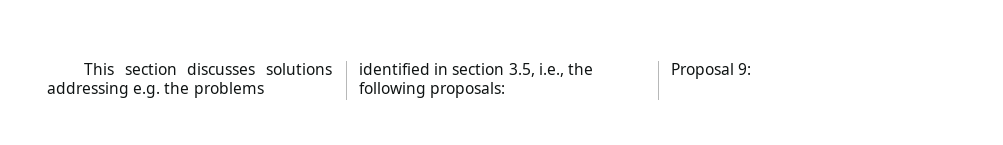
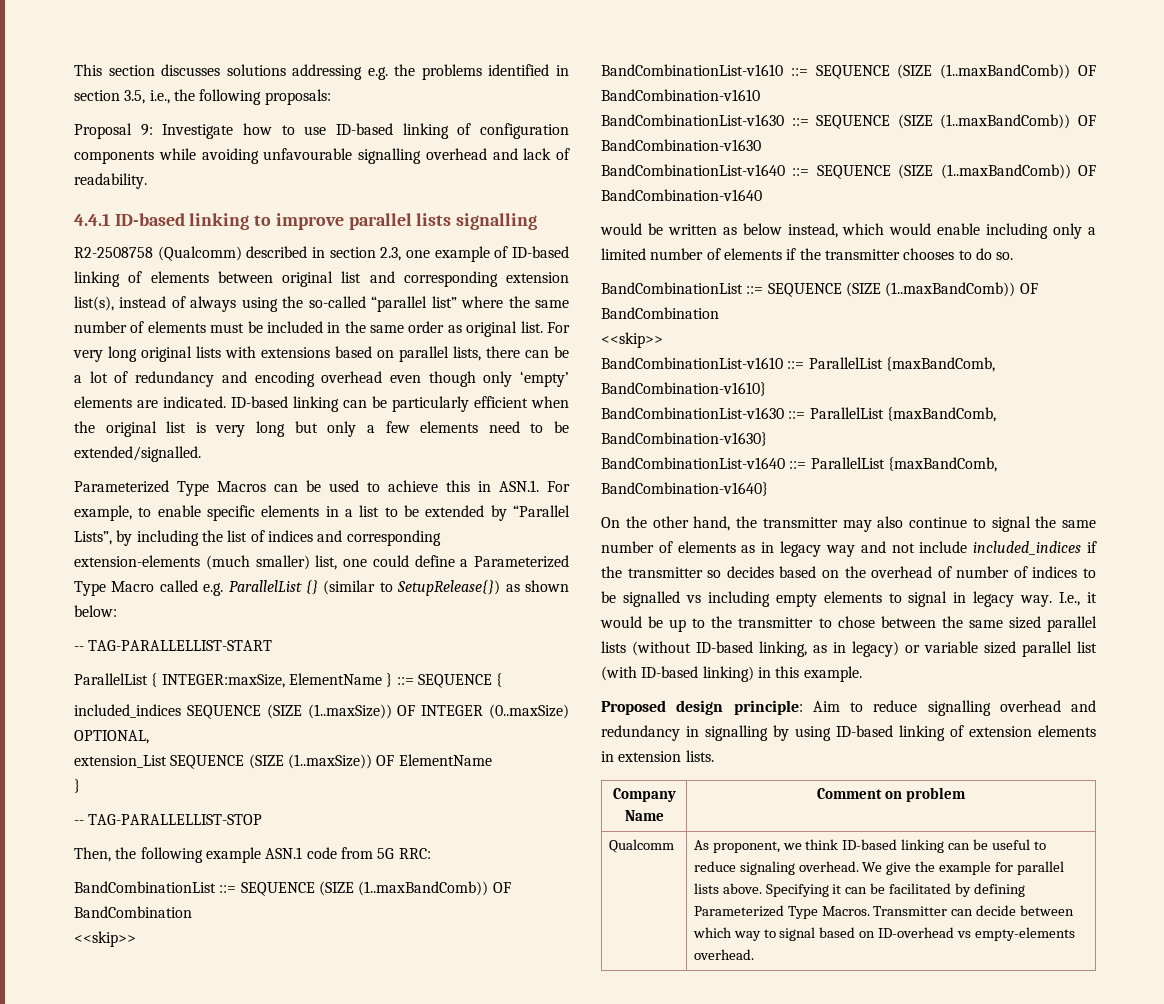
(752, 69) none -> [162,123,569,139] [74,148,570,164] [74,173,147,189] [74,213,538,230] [74,246,569,262] [74,271,569,287] [74,296,569,312] [74,321,570,337] [73,346,569,362] [74,371,569,387] [74,396,569,412] [74,421,570,437] [74,446,201,462] [74,480,570,496] [74,505,570,521] [74,530,441,546] [74,555,569,570] [74,580,569,596] [74,605,117,617] [74,640,273,651] [74,673,503,688] [74,704,569,719] [74,730,149,744] [74,754,492,769] [74,779,80,793] [74,814,263,825] [74,847,431,863] [74,881,511,896] [74,906,192,918] [74,931,136,947] [601,64,1096,79] [601,89,760,101] [601,114,1096,129] [601,139,761,151] [601,164,1096,179] [601,189,762,201] [600,223,1097,239] [601,248,1014,260] [601,282,1038,297] [601,307,719,319] [601,332,663,348] [601,357,995,372] [601,382,766,396] [601,407,996,422] [601,432,767,446] [601,457,997,472] [601,482,768,496] [601,516,1096,532] [601,541,1097,557] [601,566,1096,578] [601,591,1097,607] [600,616,1097,632] [601,641,1097,657] [601,666,862,682] [601,700,1096,716] [601,725,1096,741] [601,750,714,762] [612,788,676,802] [624,810,664,821] [817,787,966,802] [608,839,674,853] [693,839,1046,853] [693,861,1065,875] [693,883,1026,897] [693,905,1075,919] [692,927,1076,941] [693,949,754,960] Investigate how to use ID-based linking of configuration components while avoiding unfavourable signalling overhead and lack of readability. // 4.4.1 ID-based linking to improve parallel lists signalling // R2-2508758 (Qualcomm) described in section 2.3, one example of ID-based linking of elements between original list and corresponding extension list(s), instead of always using the so-called “parallel list” where the same number of elements must be included in the same order as original list. For very long original lists with extensions based on parallel lists, there can be a lot of redundancy and encoding overhead even though only ‘empty’ elements are indicated. ID-based linking can be particularly efficient when the original list is very long but only a few elements need to be extended/signalled. // Parameterized Type Macros can be used to achieve this in ASN.1. For example, to enable specific elements in a list to be extended by “Parallel Lists”, by including the list of indices and corresponding extension-elements (much smaller) list, one could define a Parameterized Type Macro called e.g. ParallelList {} (similar to SetupRelease{}) as shown below: // -- TAG-PARALLELLIST-START // ParallelList { INTEGER:maxSize, ElementName } ::= SEQUENCE { // included_indices SEQUENCE (SIZE (1..maxSize)) OF INTEGER (0..maxSize) OPTIONAL, // extension_List SEQUENCE (SIZE (1..maxSize)) OF ElementName // } // -- TAG-PARALLELLIST-STOP // Then, the following example ASN.1 code from 5G RRC: // BandCombinationList ::= SEQUENCE (SIZE (1..maxBandComb)) OF BandCombination // <<skip>> // BandCombinationList-v1610 ::= SEQUENCE (SIZE (1..maxBandComb)) OF BandCombination-v1610 // BandCombinationList-v1630 ::= SEQUENCE (SIZE (1..maxBandComb)) OF BandCombination-v1630 // BandCombinationList-v1640 ::= SEQUENCE (SIZE (1..maxBandComb)) OF BandCombination-v1640 // would be written as below instead, which would enable including only a limited number of elements if the transmitter chooses to do so. // BandCombinationList ::= SEQUENCE (SIZE (1..maxBandComb)) OF BandCombination // <<skip>> // BandCombinationList-v1610 ::= ParallelList {maxBandComb, BandCombination-v1610} // BandCombinationList-v1630 ::= ParallelList {maxBandComb, BandCombination-v1630} // BandCombinationList-v1640 ::= ParallelList {maxBandComb, BandCombination-v1640} // On the other hand, the transmitter may also continue to signal the same number of elements as in legacy way and not include included_indices if the transmitter so decides based on the overhead of number of indices to be signalled vs including empty elements to signal in legacy way. I.e., it would be up to the transmitter to chose between the same sized parallel lists (without ID-based linking, as in legacy) or variable sized parallel list (with ID-based linking) in this example. // Proposed design principle: Aim to reduce signalling overhead and redundancy in signalling by using ID-based linking of extension elements in extension lists. // Company Name | Comment on problem // Qualcomm | As proponent, we think ID-based linking can be useful to reduce signaling overhead. We give the example for parallel lists above. Specifying it can be facilitated by defining Parameterized Type Macros. Transmitter can decide between which way to signal based on ID-overhead vs empty-elements overhead.

